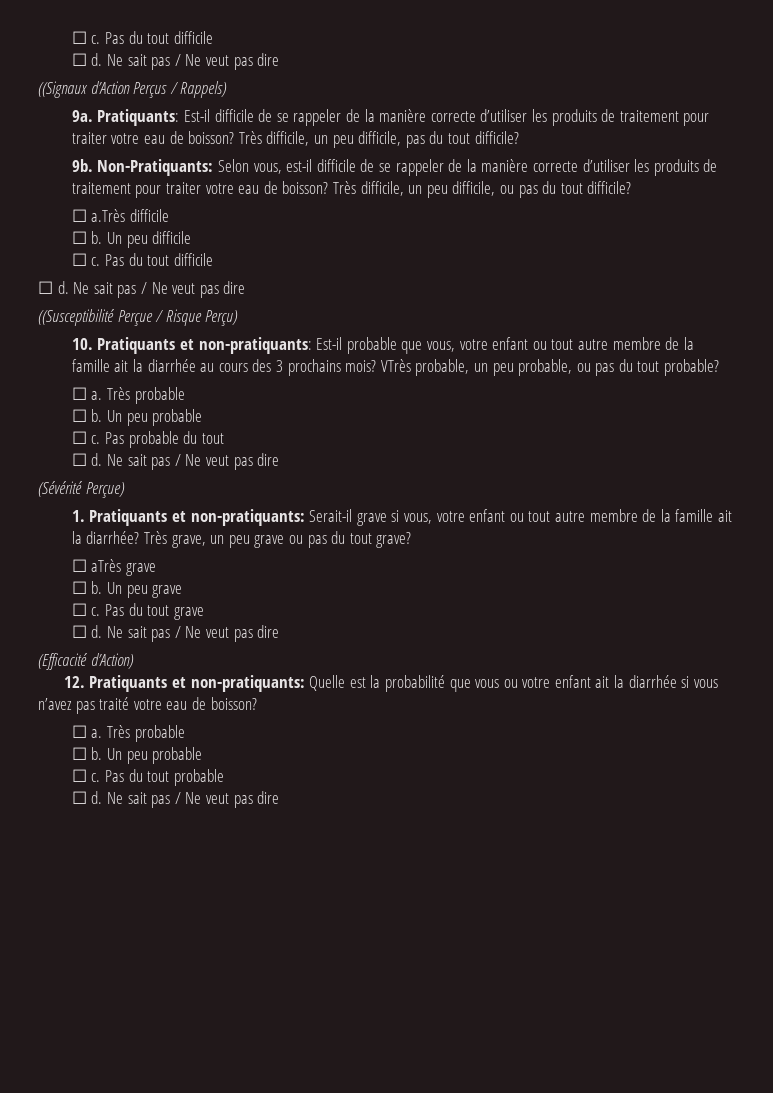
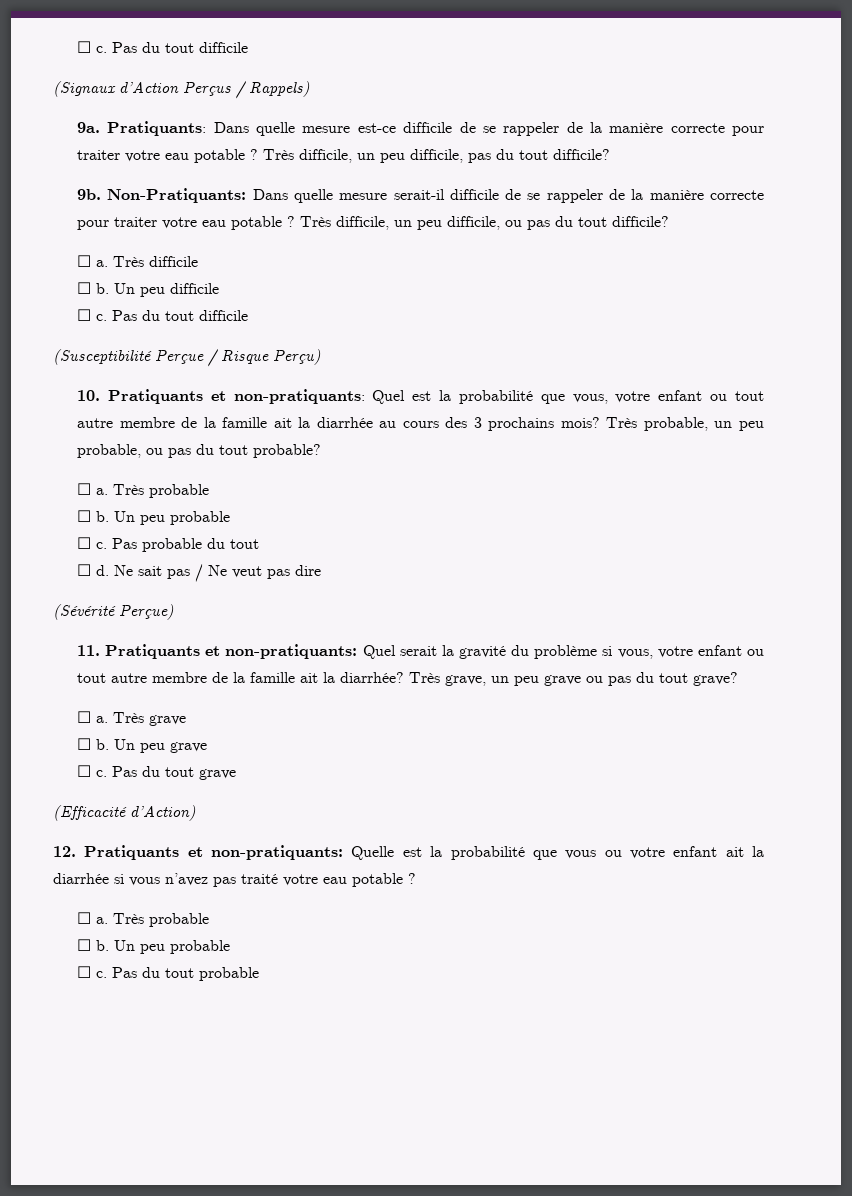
[71,31,213,44] [71,53,280,70] [38,81,88,98] ☐ c. Pas du tout difficile // ☐ d. Ne sait pas / Ne veut pas dire // ((Signaux -> [77,41,249,53] [53,81,116,97] ☐ c. Pas du tout difficile // (Signaux
[184,109,710,126] [71,131,235,144] Est-il difficile de se rappeler de la manière correcte d’utiliser les produits de traitement pour traiter votre eau de boisson? -> [213,122,764,136] [77,149,259,163] Dans quelle mesure est-ce difficile de se rappeler de la manière correcte pour traiter votre eau potable ?
[218,159,718,176] [71,181,329,198] Selon vous, est-il difficile de se rappeler de la manière correcte d’utiliser les produits de traitement pour traiter votre eau de boisson? -> [252,189,765,203] [77,216,296,230] Dans quelle mesure serait-il difficile de se rappeler de la manière correcte pour traiter votre eau potable ?
[91,209,126,222] a.Très -> [96,256,145,267] a. Très
[38,281,246,298] [38,309,114,326] ☐ d. Ne sait pas / Ne veut pas dire // ((Susceptibilité -> [53,349,152,365] (Susceptibilité
[316,337,397,354] Est-il probable -> [372,390,533,404] Quel est la probabilité
[380,359,411,372] VTrès -> [606,417,638,428] Très
[71,509,387,526] 1. Pratiquants et non-pratiquants: Serait-il grave -> [77,644,598,659] 11. Pratiquants et non-pratiquants: Quel serait la gravité du problème
[91,559,122,572] aTrès -> [96,712,145,723] a. Très
[71,625,280,642] // ☐ d. Ne sait pas / Ne veut pas dire -> (237, 774) none
[191,697,257,710] de boisson? -> [352,873,416,887] potable ?
[71,791,280,808] // ☐ d. Ne sait pas / Ne veut pas dire -> (260, 974) none

